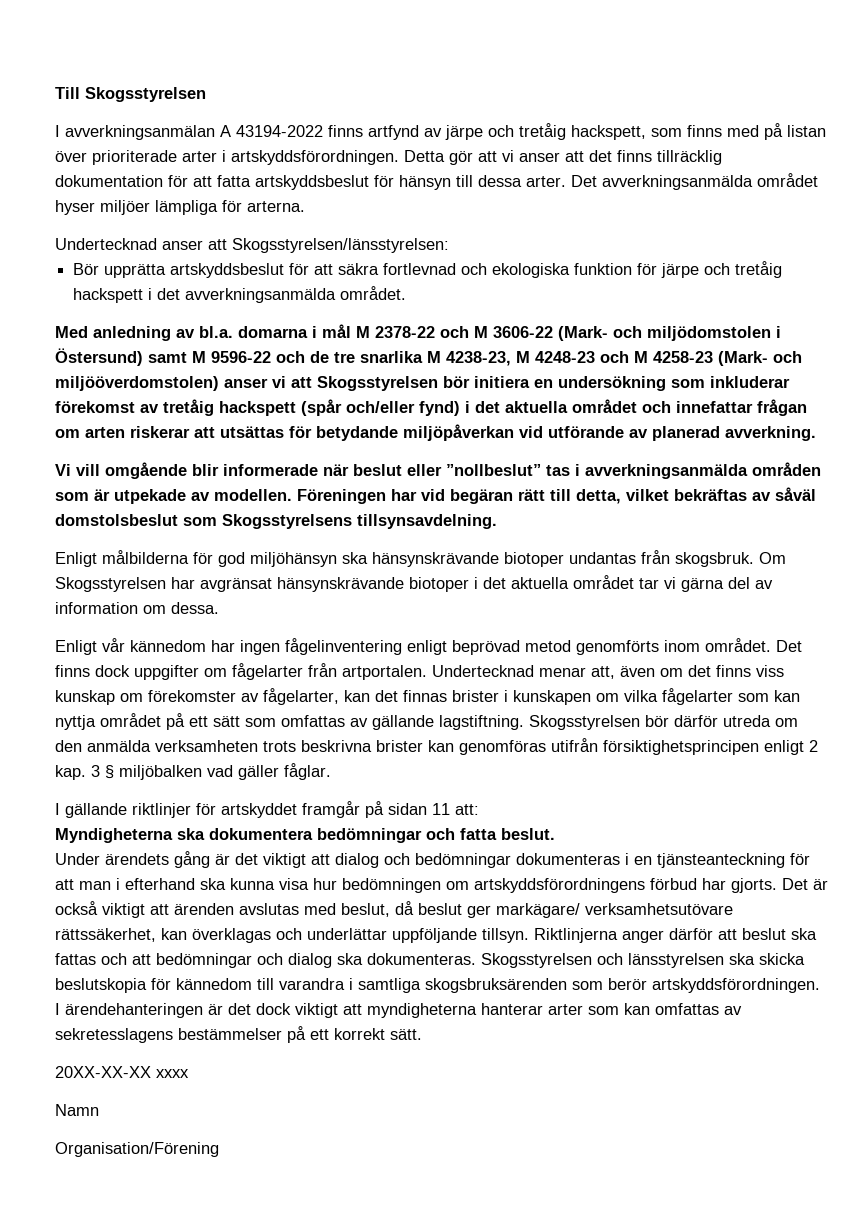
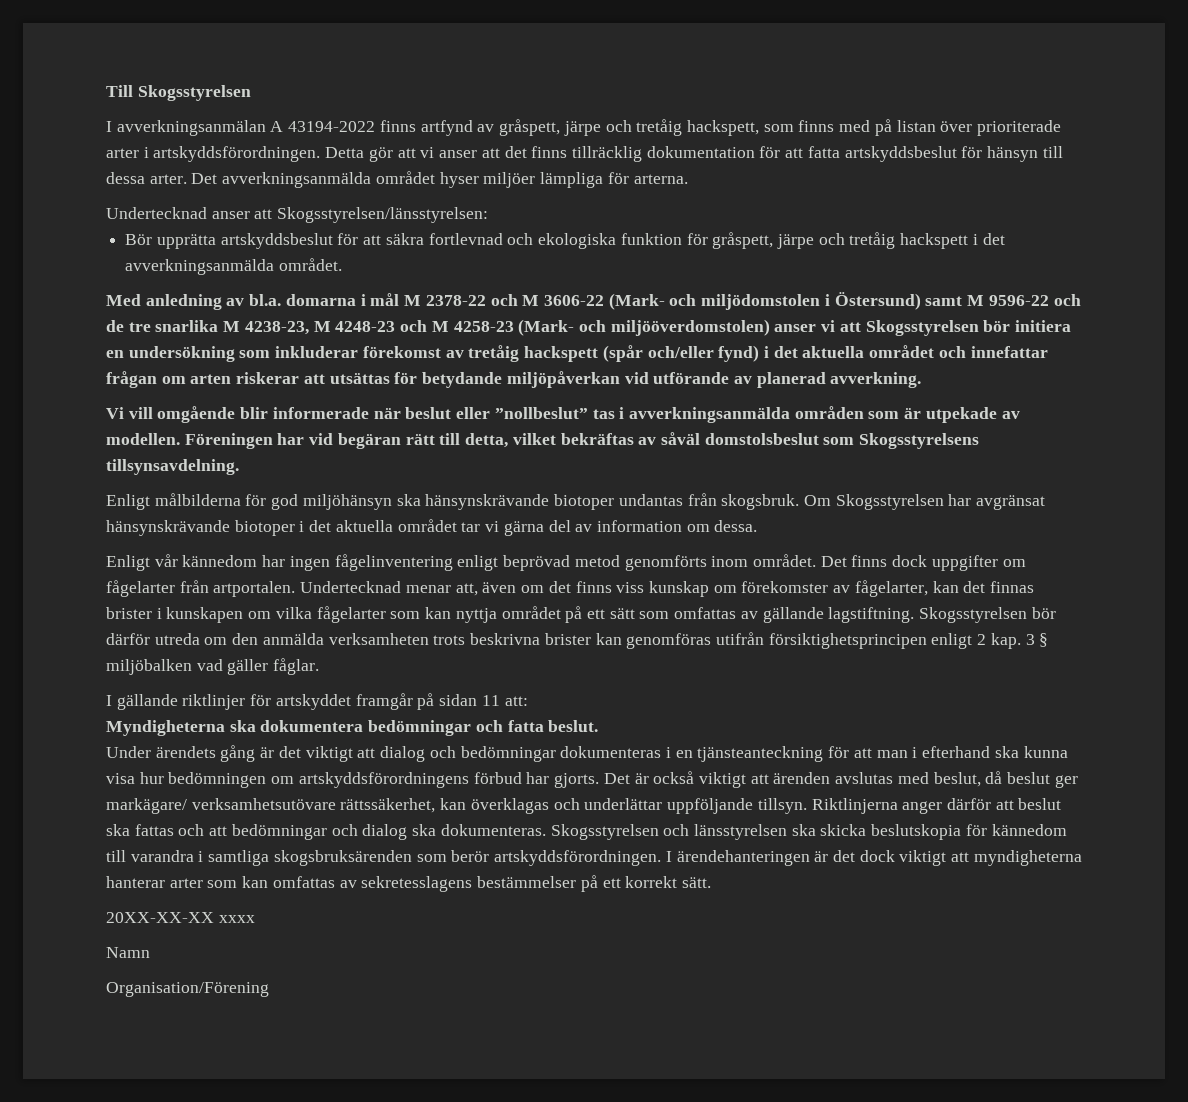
(442, 132) none -> [499,119,561,136] gråspett,
(658, 269) none -> [712,232,774,249] gråspett,

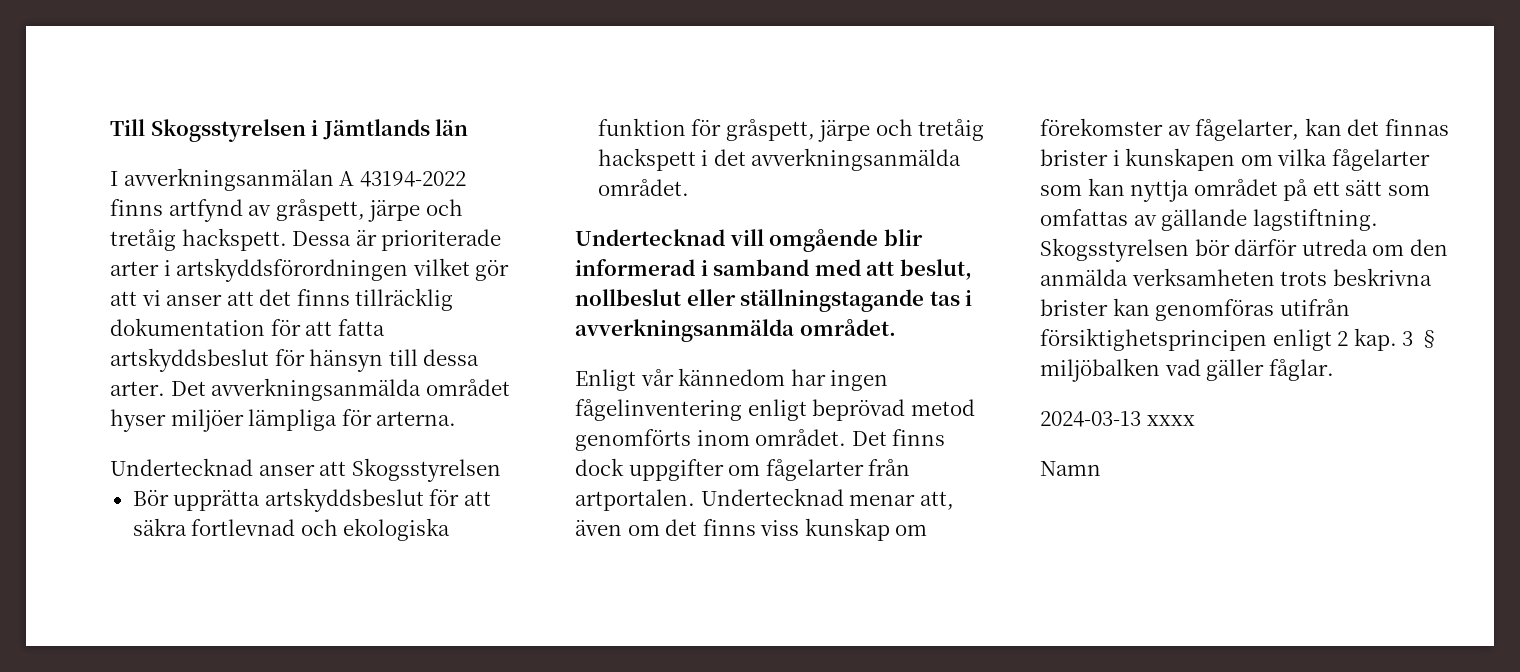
(251, 93) none -> [311,119,469,140] i Jämtlands län
[686,119,973,136] hackspett, som finns med på listan över -> [181,228,377,251] hackspett. Dessa är
[153,146,365,162] artskyddsförordningen. Detta -> [176,258,470,282] artskyddsförordningen vilket
[277,207,489,223] Skogsstyrelsen/länsstyrelsen: -> [351,458,501,482] Skogsstyrelsen
[106,292,1081,310] [106,319,1072,336] [106,345,1048,362] [106,371,922,388] [106,406,1020,423] [106,432,980,449] [106,459,239,475] [106,493,1046,510] [106,519,758,536] Med anledning av bl.a. domarna i mål M 2378-22 och M 3606-22 (Mark- och miljödomstolen i Östersund) samt M 9596-22 och de tre snarlika M 4238-23, M 4248-23 och M 4258-23 (Mark- och miljööverdomstolen) anser vi att Skogsstyrelsen bör initiera en undersökning som inkluderar förekomst av tretåig hackspett (spår och/eller fynd) i det aktuella området och innefattar frågan om arten riskerar att utsättas för betydande miljöpåverkan vid utförande av planerad avverkning. // Vi vill omgående blir informerade när beslut eller ”nollbeslut” tas i avverkningsanmälda områden som är utpekade av modellen. Föreningen har vid begäran rätt till detta, vilket bekräftas av såväl domstolsbeslut som Skogsstyrelsens tillsynsavdelning. // Enligt målbilderna för god miljöhänsyn ska hänsynskrävande biotoper undantas från skogsbruk. Om Skogsstyrelsen har avgränsat hänsynskrävande biotoper i det aktuella området tar vi gärna del av information om dessa. -> [575,229,923,252] [575,259,972,280] [575,289,973,312] [575,319,896,342] Undertecknad vill omgående blir informerad i samband med att beslut, nollbeslut eller ställningstagande tas i avverkningsanmälda området.
[106,693,528,710] [106,720,599,736] [106,745,1068,762] [106,771,1078,788] [106,798,1062,814] [106,824,1067,840] [106,850,1082,866] [106,875,711,892] [106,912,214,923] I gällande riktlinjer för artskyddet framgår på sidan 11 att: // Myndigheterna ska dokumentera bedömningar och fatta beslut. // Under ärendets gång är det viktigt att dialog och bedömningar dokumenteras i en tjänsteanteckning för att man i efterhand ska kunna visa hur bedömningen om artskyddsförordningens förbud har gjorts. Det är också viktigt att ärenden avslutas med beslut, då beslut ger markägare/ verksamhetsutövare rättssäkerhet, kan överklagas och underlättar uppföljande tillsyn. Riktlinjerna anger därför att beslut ska fattas och att bedömningar och dialog ska dokumenteras. Skogsstyrelsen och länsstyrelsen ska skicka beslutskopia för kännedom till varandra i samtliga skogsbruksärenden som berör artskyddsförordningen. I ärendehanteringen är det dock viktigt att myndigheterna hanterar arter som kan omfattas av sekretesslagens bestämmelser på ett korrekt sätt. // 20XX-XX-XX -> [1040,411,1141,427] 2024-03-13
[106,982,269,997] // Organisation/Förening -> (1101, 468) none

